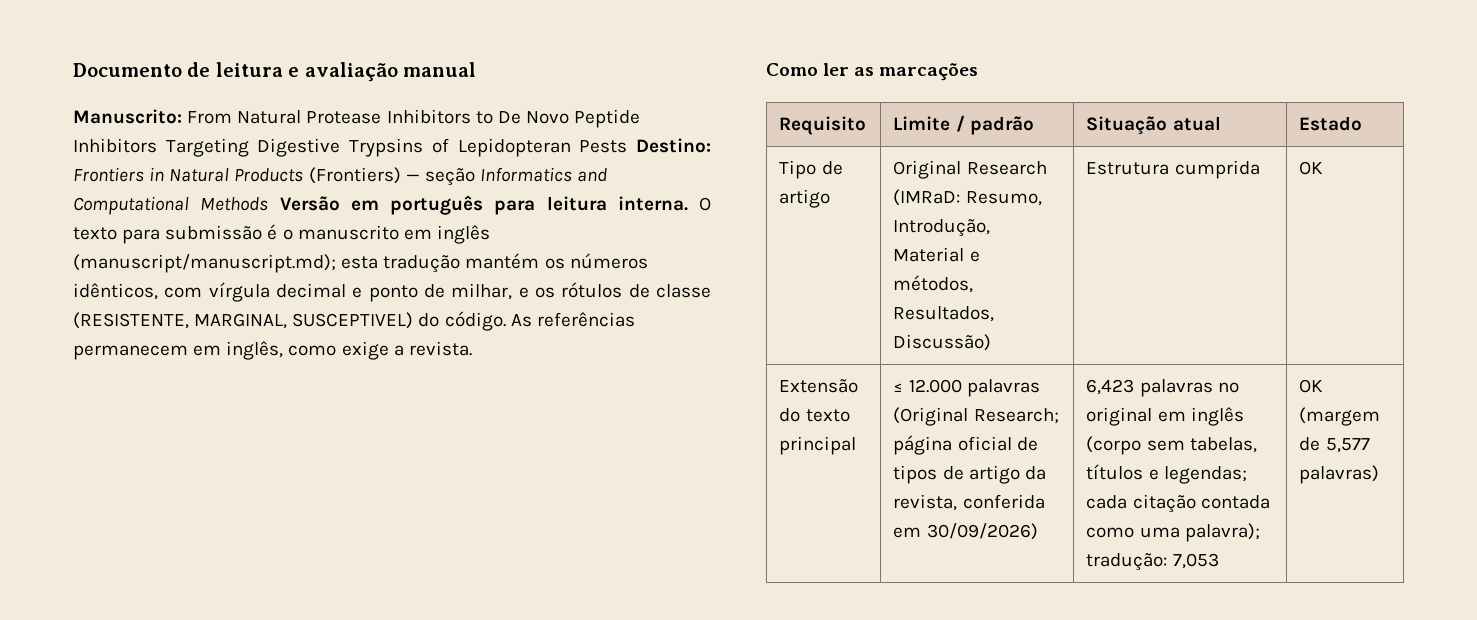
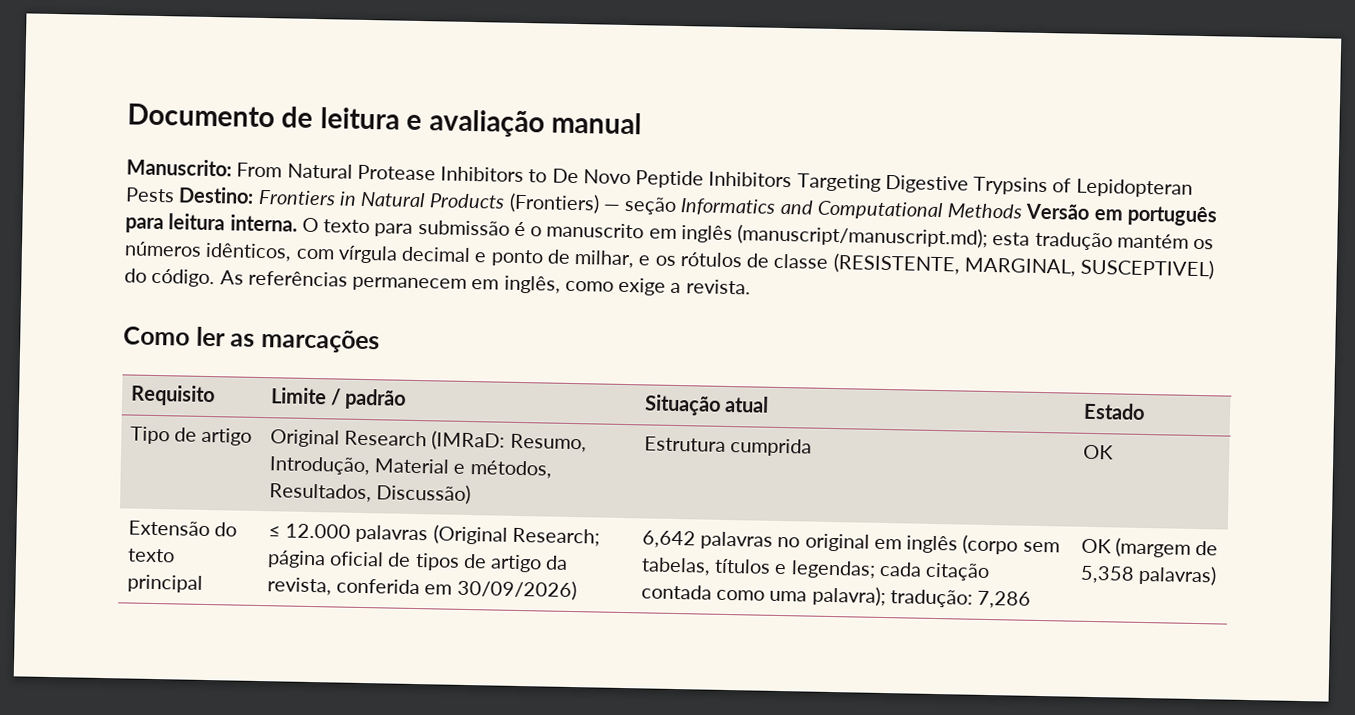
[1086,379,1135,395] 6,423 -> [641,530,696,549] 6,642
[1172,553,1219,569] 7,053 -> [977,590,1032,609] 7,286
[1325,438,1370,453] 5,577 -> [1079,565,1135,584] 5,358

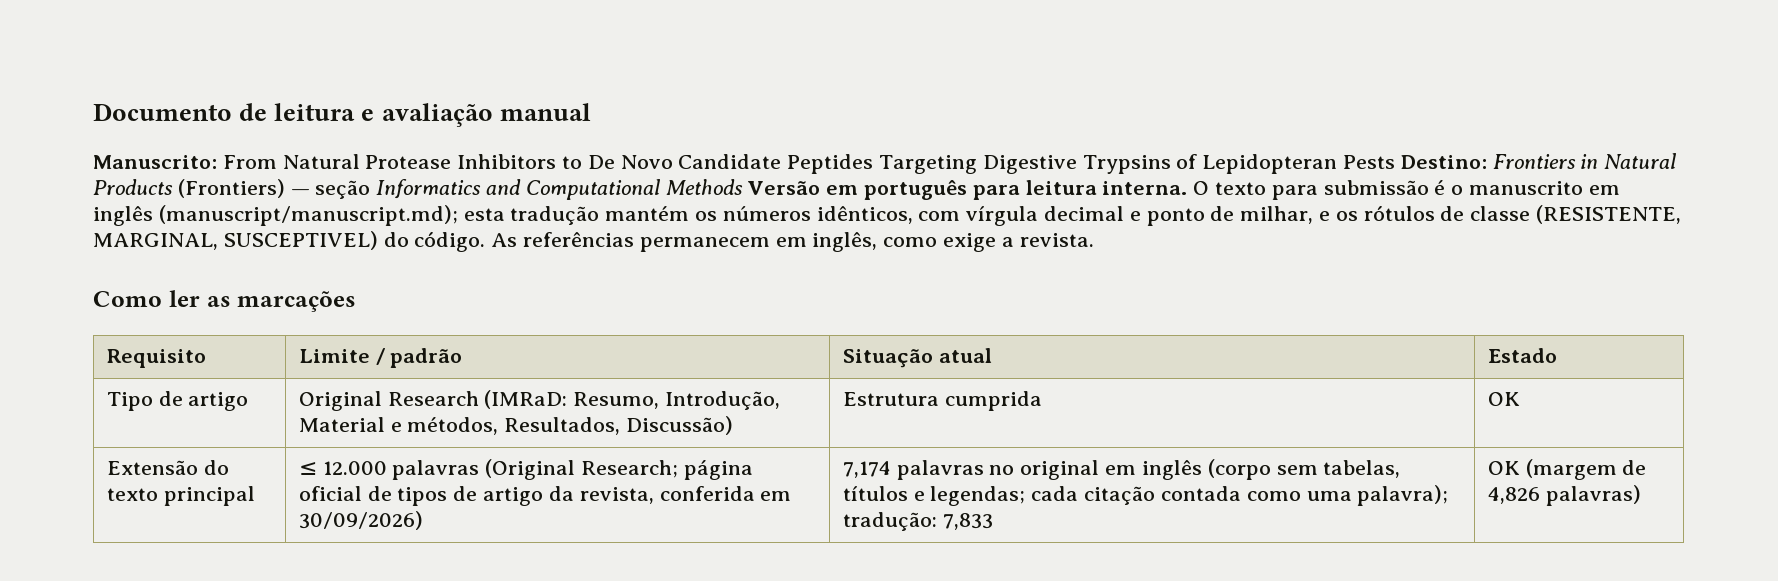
[635,170,793,189] Peptide Inhibitors -> [678,154,874,174] Candidate Peptides
[641,530,696,549] 6,642 -> [842,461,891,478] 7,174
[977,590,1032,609] 7,286 -> [942,513,993,530] 7,833
[1079,565,1135,584] 5,358 -> [1487,487,1540,504] 4,826

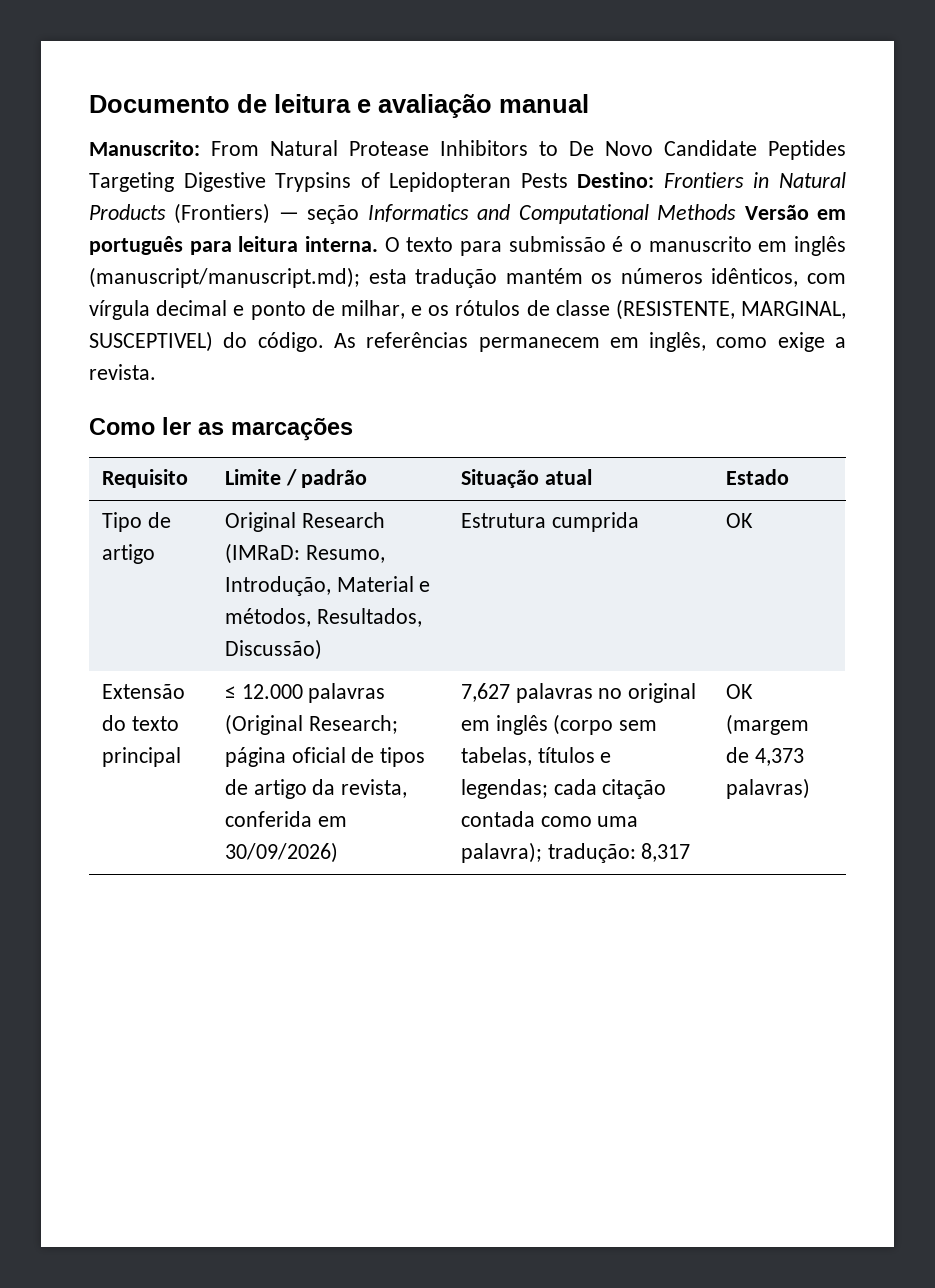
[842,461,891,478] 7,174 -> [460,683,510,702] 7,627
[942,513,993,530] 7,833 -> [641,843,691,862] 8,317
[1487,487,1540,504] 4,826 -> [754,748,804,766] 4,373

